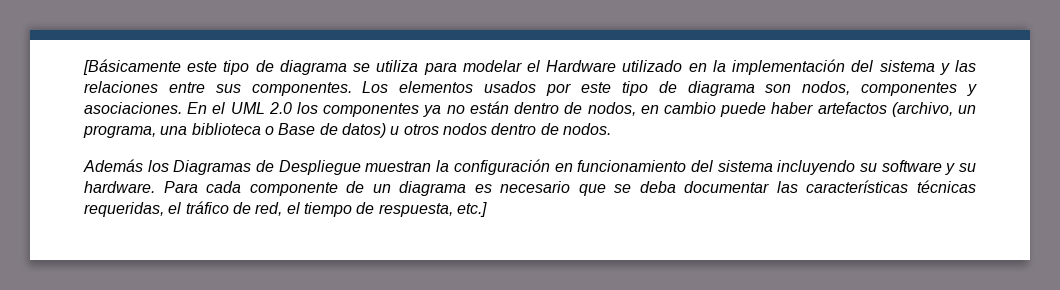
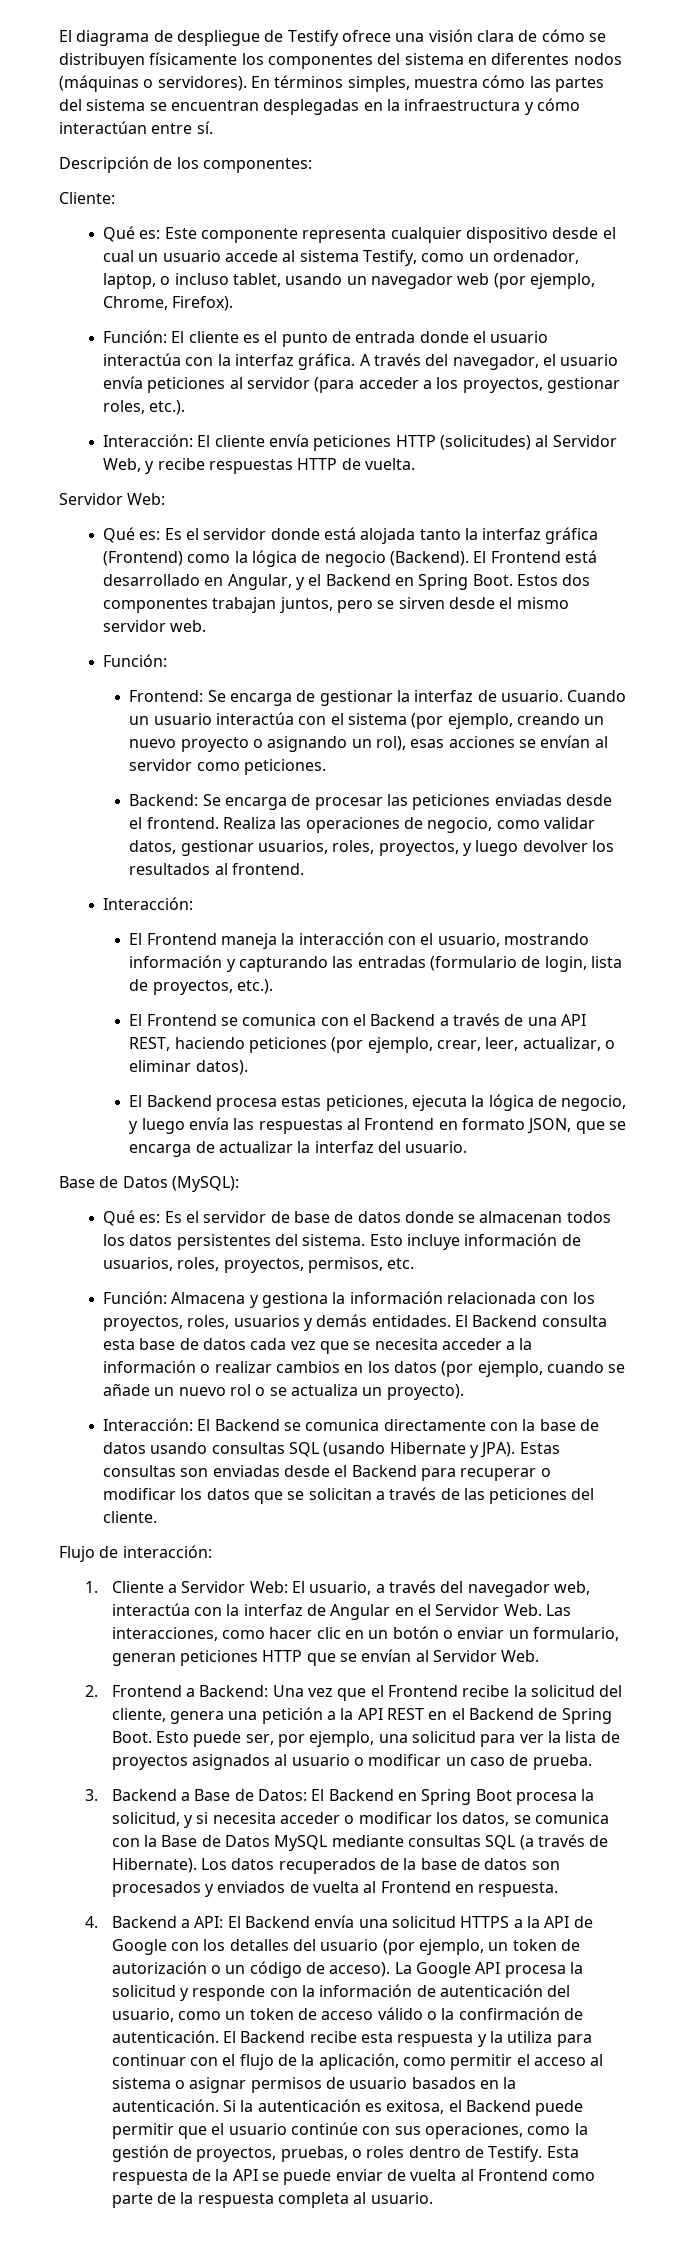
[83,59,976,75] [84,81,978,96] [84,101,977,117] [83,123,611,138] [83,159,976,175] [84,180,976,196] [84,201,487,217] [Básicamente este tipo de diagrama se utiliza para modelar el Hardware utilizado en la implementación del sistema y las relaciones entre sus componentes. Los elementos usados por este tipo de diagrama son nodos, componentes y asociaciones. En el UML 2.0 los componentes ya no están dentro de nodos, en cambio puede haber artefactos (archivo, un programa, una biblioteca o Base de datos) u otros nodos dentro de nodos. // Además los Diagramas de Despliegue muestran la configuración en funcionamiento del sistema incluyendo su software y su hardware. Para cada componente de un diagrama es necesario que se deba documentar las características técnicas requeridas, el tráfico de red, el tiempo de respuesta, etc.] -> [59,29,606,46] [59,52,622,69] [59,75,604,92] [59,98,580,115] [59,121,213,134] [59,156,312,173] [59,192,115,204] [102,226,616,243] [102,250,579,266] [102,273,595,289] [102,296,234,311] [102,330,549,347] [102,353,619,370] [102,376,620,393] [102,400,186,415] [102,434,617,451] [102,458,415,474] [59,493,166,505] [102,527,599,544] [102,550,597,567] [102,574,591,590] [102,597,569,613] [102,620,207,632] [102,654,167,667] [129,690,627,706] [129,712,605,729] [129,735,608,752] [129,759,326,775] [129,794,612,810] [129,817,595,833] [129,840,614,856] [129,863,304,875] [102,897,193,910] [129,932,589,949] [129,955,622,972] [129,979,273,995] [129,1013,586,1026] [129,1037,615,1053] [129,1060,248,1075] [129,1094,627,1111] [129,1117,626,1134] [129,1141,468,1157] [59,1176,239,1192] [102,1210,611,1226] [102,1233,581,1250] [102,1257,415,1273] [102,1291,595,1308] [102,1314,607,1331] [102,1338,533,1354] [102,1360,626,1377] [102,1383,464,1400] [102,1418,599,1431] [102,1442,560,1458] [102,1465,551,1481] [102,1487,595,1504] [102,1511,157,1523] [59,1545,212,1562] [85,1580,590,1597] [111,1603,571,1620] [111,1626,619,1641] [111,1649,540,1666] [85,1685,623,1701] [111,1707,612,1724] [111,1731,620,1747] [111,1754,592,1770] [85,1789,595,1805] [111,1812,609,1828] [111,1834,609,1851] [111,1858,560,1874] [111,1881,559,1897] [85,1915,593,1928] [111,1939,580,1955] [111,1961,583,1978] [111,1984,571,2001] [111,2007,583,2022] [111,2030,592,2047] [111,2053,604,2070] [111,2077,517,2093] [111,2099,584,2116] [111,2122,588,2139] [111,2145,579,2162] [111,2169,596,2185] [111,2192,433,2208] El diagrama de despliegue de Testify ofrece una visión clara de cómo se distribuyen físicamente los componentes del sistema en diferentes nodos (máquinas o servidores). En términos simples, muestra cómo las partes del sistema se encuentran desplegadas en la infraestructura y cómo interactúan entre sí. // Descripción de los componentes: // Cliente: // Qué es: Este componente representa cualquier dispositivo desde el cual un usuario accede al sistema Testify, como un ordenador, laptop, o incluso tablet, usando un navegador web (por ejemplo, Chrome, Firefox). // Función: El cliente es el punto de entrada donde el usuario interactúa con la interfaz gráfica. A través del navegador, el usuario envía peticiones al servidor (para acceder a los proyectos, gestionar roles, etc.). // Interacción: El cliente envía peticiones HTTP (solicitudes) al Servidor Web, y recibe respuestas HTTP de vuelta. // Servidor Web: // Qué es: Es el servidor donde está alojada tanto la interfaz gráfica (Frontend) como la lógica de negocio (Backend). El Frontend está desarrollado en Angular, y el Backend en Spring Boot. Estos dos componentes trabajan juntos, pero se sirven desde el mismo servidor web. // Función: // Frontend: Se encarga de gestionar la interfaz de usuario. Cuando un usuario interactúa con el sistema (por ejemplo, creando un nuevo proyecto o asignando un rol), esas acciones se envían al servidor como peticiones. // Backend: Se encarga de procesar las peticiones enviadas desde el frontend. Realiza las operaciones de negocio, como validar datos, gestionar usuarios, roles, proyectos, y luego devolver los resultados al frontend. // Interacción: // El Frontend maneja la interacción con el usuario, mostrando información y capturando las entradas (formulario de login, lista de proyectos, etc.). // El Frontend se comunica con el Backend a través de una API REST, haciendo peticiones (por ejemplo, crear, leer, actualizar, o eliminar datos). // El Backend procesa estas peticiones, ejecuta la lógica de negocio, y luego envía las respuestas al Frontend en formato JSON, que se encarga de actualizar la interfaz del usuario. // Base de Datos (MySQL): // Qué es: Es el servidor de base de datos donde se almacenan todos los datos persistentes del sistema. Esto incluye información de usuarios, roles, proyectos, permisos, etc. // Función: Almacena y gestiona la información relacionada con los proyectos, roles, usuarios y demás entidades. El Backend consulta esta base de datos cada vez que se necesita acceder a la información o realizar cambios en los datos (por ejemplo, cuando se añade un nuevo rol o se actualiza un proyecto). // Interacción: El Backend se comunica directamente con la base de datos usando consultas SQL (usando Hibernate y JPA). Estas consultas son enviadas desde el Backend para recuperar o modificar los datos que se solicitan a través de las peticiones del cliente. // Flujo de interacción: // 1. Cliente a Servidor Web: El usuario, a través del navegador web, interactúa con la interfaz de Angular en el Servidor Web. Las interacciones, como hacer clic en un botón o enviar un formulario, generan peticiones HTTP que se envían al Servidor Web. // 2. Frontend a Backend: Una vez que el Frontend recibe la solicitud del cliente, genera una petición a la API REST en el Backend de Spring Boot. Esto puede ser, por ejemplo, una solicitud para ver la lista de proyectos asignados al usuario o modificar un caso de prueba. // 3. Backend a Base de Datos: El Backend en Spring Boot procesa la solicitud, y si necesita acceder o modificar los datos, se comunica con la Base de Datos MySQL mediante consultas SQL (a través de Hibernate). Los datos recuperados de la base de datos son procesados y enviados de vuelta al Frontend en respuesta. // 4. Backend a API: El Backend envía una solicitud HTTPS a la API de Google con los detalles del usuario (por ejemplo, un token de autorización o un código de acceso). La Google API procesa la solicitud y responde con la información de autenticación del usuario, como un token de acceso válido o la confirmación de autenticación. El Backend recibe esta respuesta y la utiliza para continuar con el flujo de la aplicación, como permitir el acceso al sistema o asignar permisos de usuario basados en la autenticación. Si la autenticación es exitosa, el Backend puede permitir que el usuario continúe con sus operaciones, como la gestión de proyectos, pruebas, o roles dentro de Testify. Esta respuesta de la API se puede enviar de vuelta al Frontend como parte de la respuesta completa al usuario.

